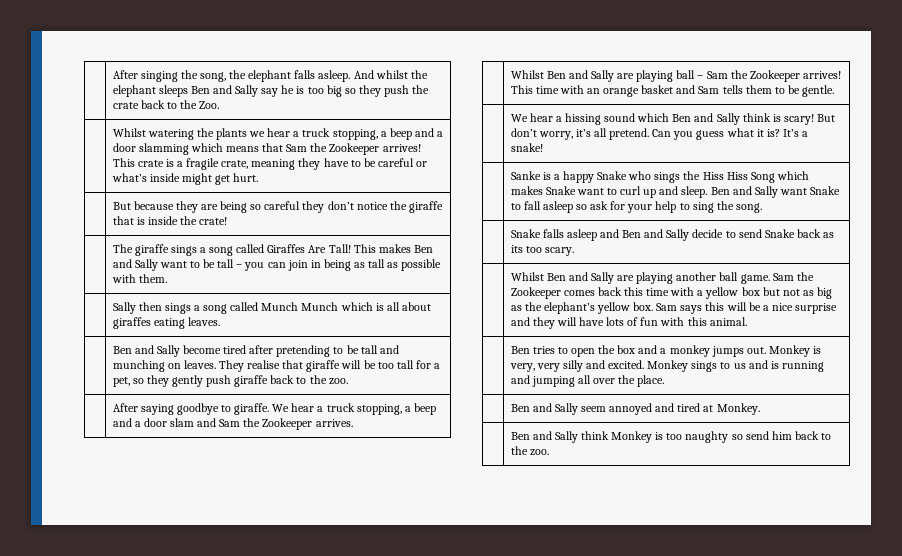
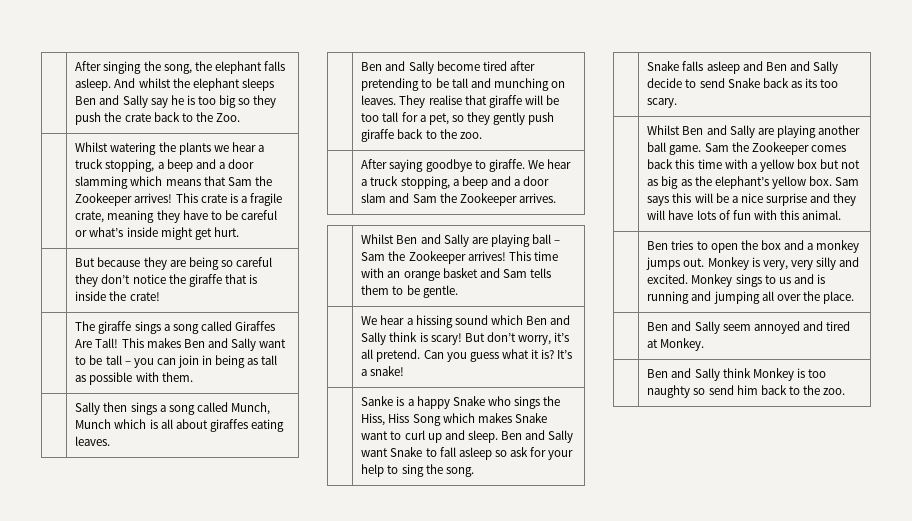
[261,302,299,311] Munch -> [230,402,270,415] Munch,
[702,172,724,180] Hiss -> [361,413,386,426] Hiss,

